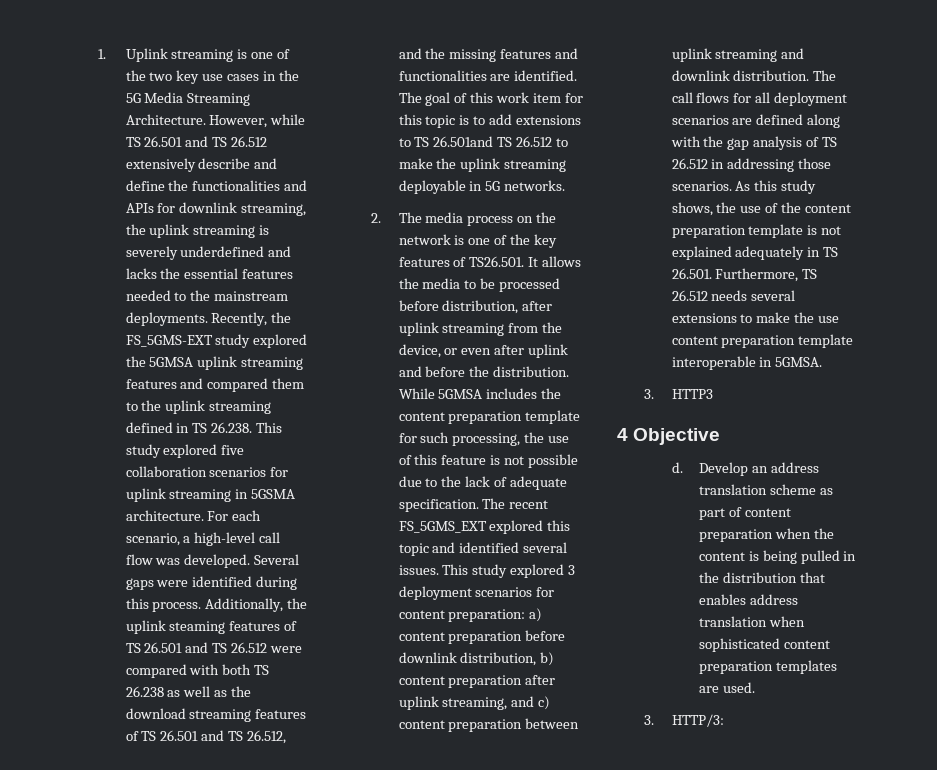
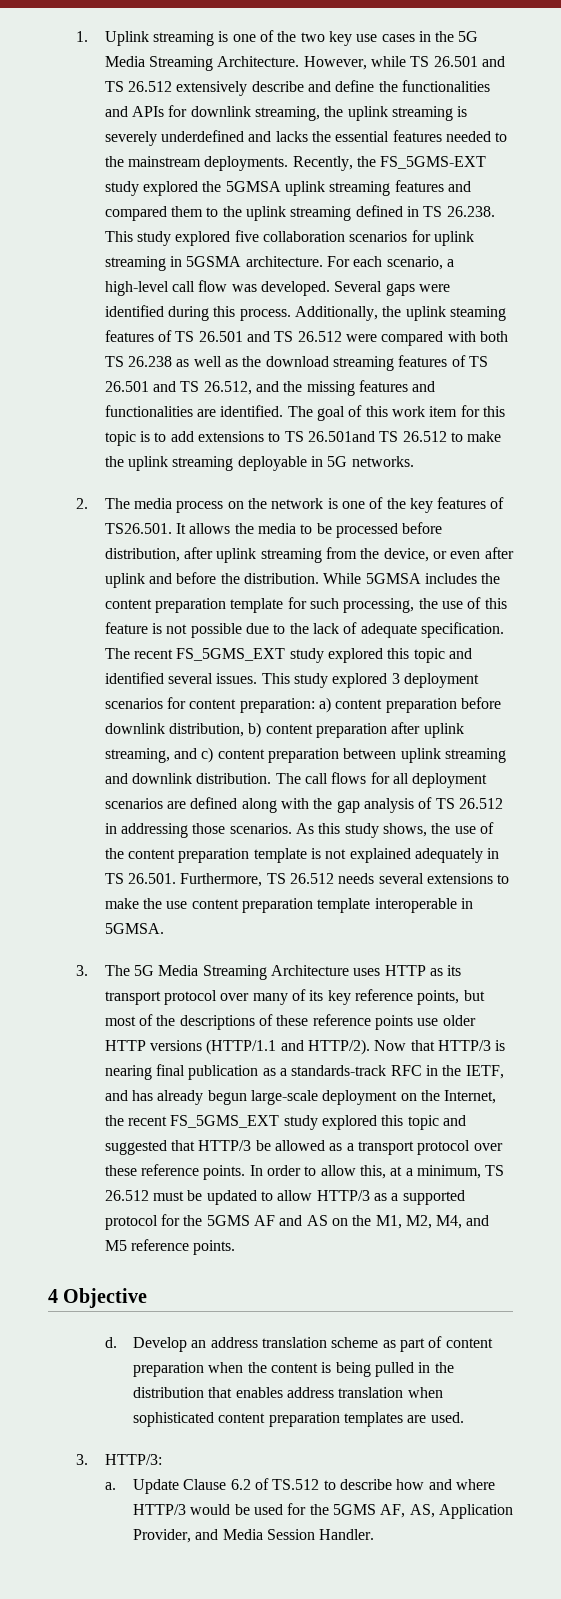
(487, 527) none -> [289,648,324,663] study
[671,389,713,399] HTTP3 -> [104,965,462,980] [104,989,485,1005] [104,1014,476,1030] [104,1039,506,1055] [104,1064,504,1080] [104,1090,497,1105] [104,1115,466,1130] [104,1140,503,1155] [104,1164,505,1180] [104,1190,465,1205] [104,1214,490,1230] [104,1239,236,1255] The 5G Media Streaming Architecture uses HTTP as its transport protocol over many of its key reference points, but most of the descriptions of these reference points use older HTTP versions (HTTP/1.1 and HTTP/2). Now that HTTP/3 is nearing final publication as a standards-track RFC in the IETF, and has already begun large-scale deployment on the Internet, the recent FS_5GMS_EXT study explored this topic and suggested that HTTP/3 be allowed as a transport protocol over these reference points. In order to allow this, at a minimum, TS 26.512 must be updated to allow HTTP/3 as a supported protocol for the 5GMS AF and AS on the M1, M2, M4, and M5 reference points.
(724, 720) none -> [104,1478,495,1494] [132,1503,513,1519] [132,1529,375,1543] // a. Update Clause 6.2 of TS.512 to describe how and where HTTP/3 would be used for the 5GMS AF, AS, Application Provider, and Media Session Handler.

